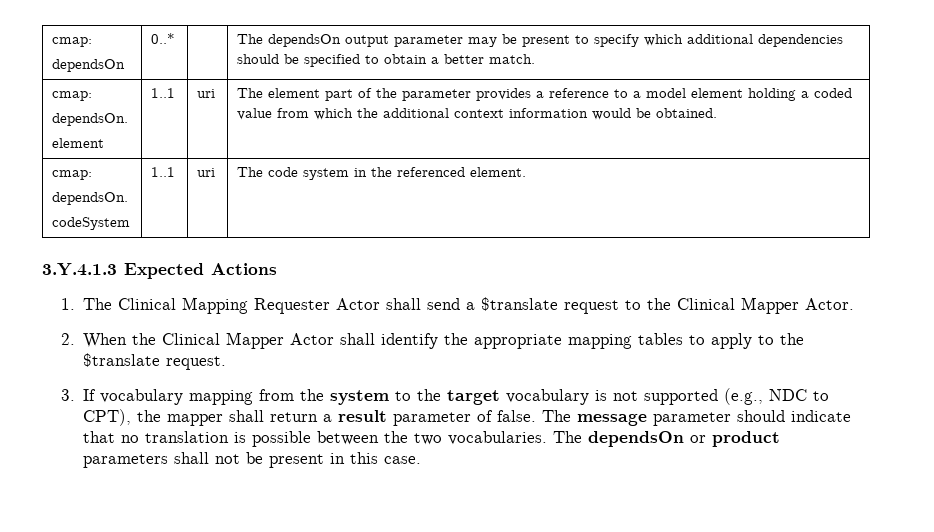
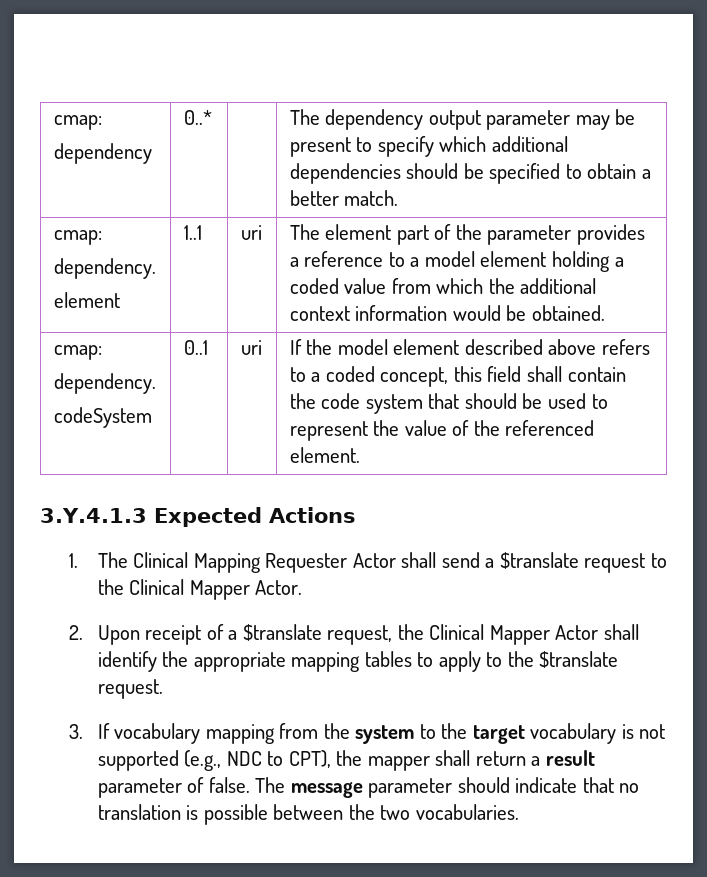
[52,37,93,47] [52,59,126,72] cmap: // dependsOn -> [53,115,102,130] [53,143,152,164] cmap: // dependency
[268,34,342,47] dependsOn -> [325,109,424,130] dependency
[52,113,129,126] dependsOn. -> [53,258,156,279] dependency.
[52,192,129,205] dependsOn. -> [53,373,156,394] dependency.
[151,167,176,177] [197,168,216,177] [237,167,368,180] 1..1 | uri | The code system in -> [183,340,208,355] [240,340,262,355] [289,339,650,355] [289,366,626,387] [289,393,608,414] [289,420,470,441] 0..1 | uri | If the model element described above refers to a coded concept, this field shall contain the code system that should be used to represent the value of
[83,333,128,348] When -> [97,624,393,645] Upon receipt of a $translate request,
[553,431,781,447] [83,452,422,468] The dependsOn or product parameters shall not be present in this case. -> (519, 812) none

